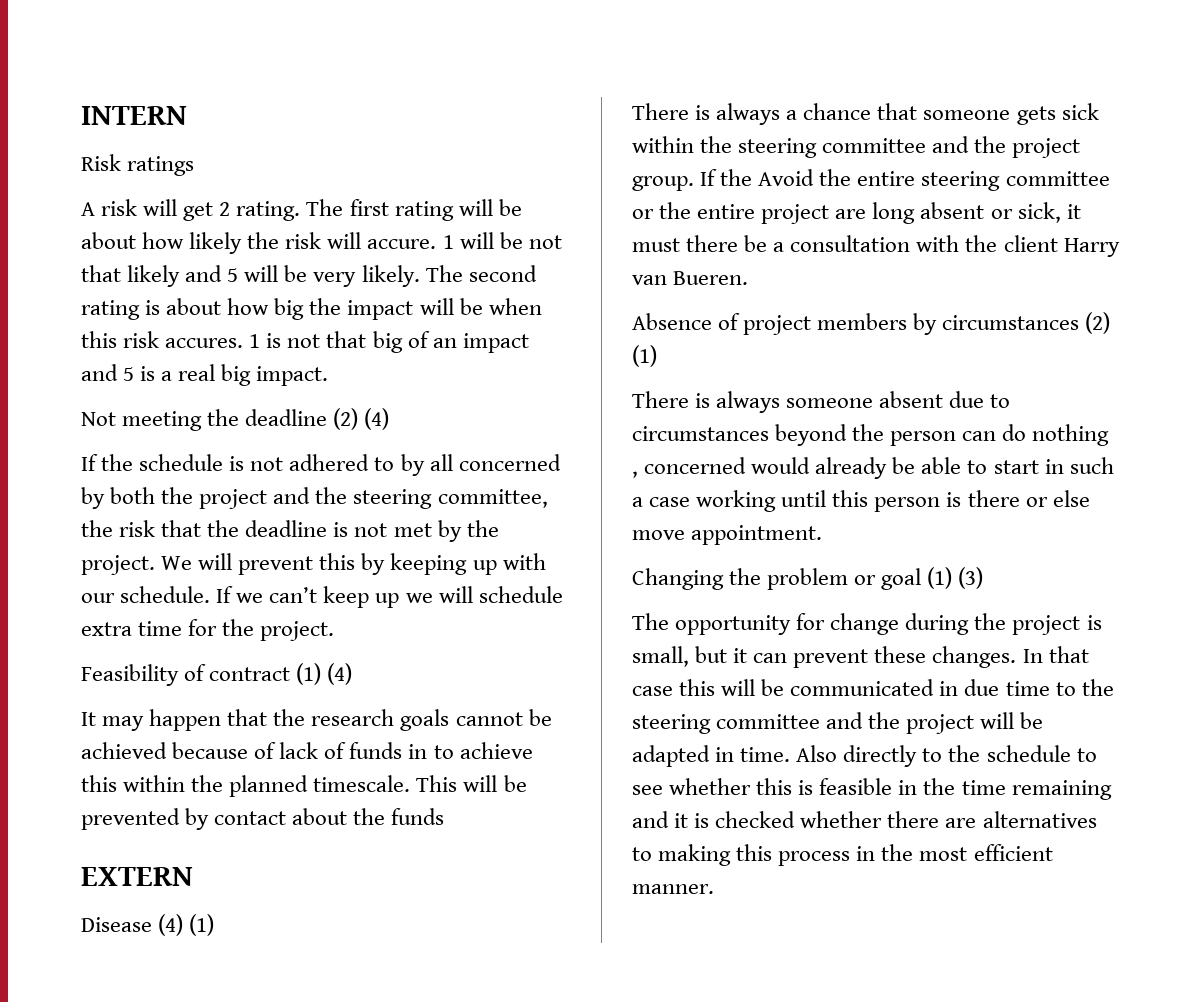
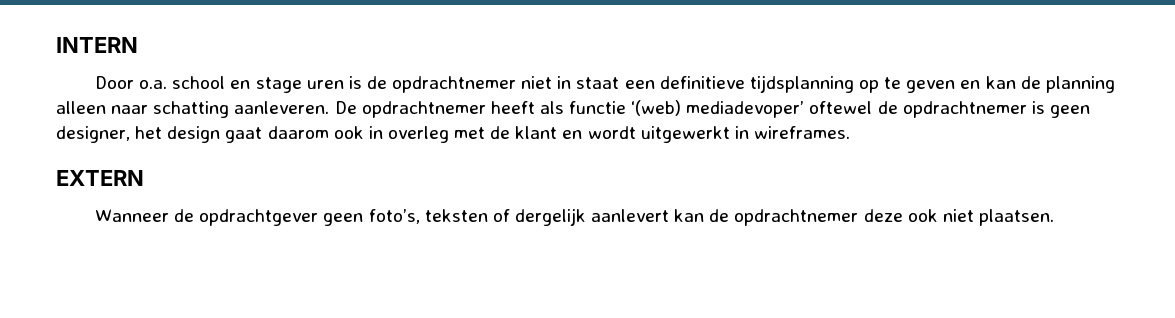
[81,154,195,176] [81,199,522,221] [81,232,562,254] [81,265,537,287] [81,298,542,320] [81,331,529,353] [81,364,329,386] [81,408,390,431] [81,454,561,476] [81,487,548,509] [81,520,499,542] [81,553,546,575] [81,586,563,608] [81,619,335,641] [81,663,353,686] [81,709,552,731] [81,742,533,759] [81,775,527,797] [81,808,445,830] [81,867,193,886] [81,914,215,936] [632,103,1099,125] [632,136,1081,158] [632,169,1110,191] [632,202,1081,224] [632,235,1120,257] [632,271,749,285] [632,312,1111,335] [632,345,657,367] [632,391,1011,413] [632,424,1110,446] [632,457,1114,479] [632,490,1090,512] [632,525,823,545] [632,567,984,590] [632,613,1102,635] [632,646,1089,668] [632,679,1114,696] [632,712,1044,734] [632,745,1097,767] [632,778,1112,800] [632,811,1097,828] [632,844,1053,866] [632,884,714,894] Risk ratings // A risk will get 2 rating. The first rating will be about how likely the risk will accure. 1 will be not that likely and 5 will be very likely. The second rating is about how big the impact will be when this risk accures. 1 is not that big of an impact and 5 is a real big impact. // Not meeting the deadline (2) (4) // If the schedule is not adhered to by all concerned by both the project and the steering committee, the risk that the deadline is not met by the project. We will prevent this by keeping up with our schedule. If we can’t keep up we will schedule extra time for the project. // Feasibility of contract (1) (4) // It may happen that the research goals cannot be achieved because of lack of funds in to achieve this within the planned timescale. This will be prevented by contact about the funds // EXTERN // Disease (4) (1) // There is always a chance that someone gets sick within the steering committee and the project group. If the Avoid the entire steering committee or the entire project are long absent or sick, it must there be a consultation with the client Harry van Bueren. // Absence of project members by circumstances (2) (1) // There is always someone absent due to circumstances beyond the person can do nothing , concerned would already be able to start in such a case working until this person is there or else move appointment. // Changing the problem or goal (1) (3) // The opportunity for change during the project is small, but it can prevent these changes. In that case this will be communicated in due time to the steering committee and the project will be adapted in time. Also directly to the schedule to see whether this is feasible in the time remaining and it is checked whether there are alternatives to making this process in the most efficient manner. -> [95,75,1115,93] [56,100,1090,118] [56,126,850,143] [56,170,144,186] [95,208,1054,226] Door o.a. school en stage uren is de opdrachtnemer niet in staat een definitieve tijdsplanning op te geven en kan de planning alleen naar schatting aanleveren. De opdrachtnemer heeft als functie ‘(web) mediadevoper’ oftewel de opdrachtnemer is geen designer, het design gaat daarom ook in overleg met de klant en wordt uitgewerkt in wireframes. // EXTERN // Wanneer de opdrachtgever geen foto’s, teksten of dergelijk aanlevert kan de opdrachtnemer deze ook niet plaatsen.

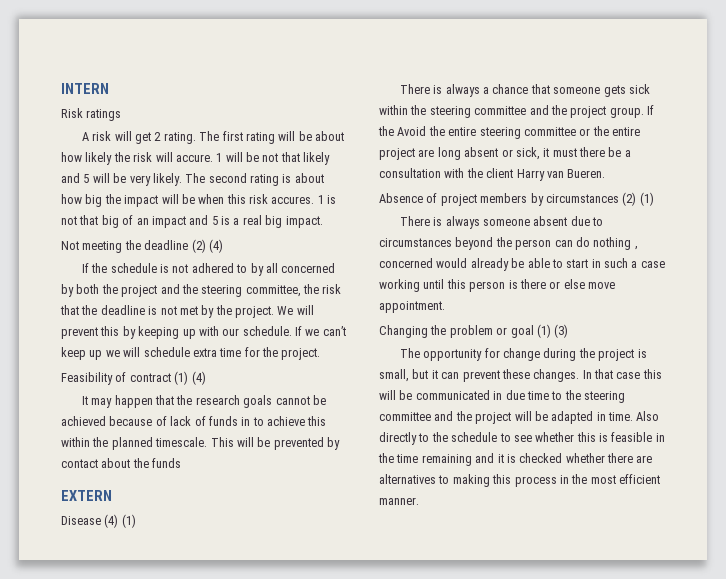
[95,75,1115,93] [56,100,1090,118] [56,126,850,143] [56,170,144,186] [95,208,1054,226] Door o.a. school en stage uren is de opdrachtnemer niet in staat een definitieve tijdsplanning op te geven en kan de planning alleen naar schatting aanleveren. De opdrachtnemer heeft als functie ‘(web) mediadevoper’ oftewel de opdrachtnemer is geen designer, het design gaat daarom ook in overleg met de klant en wordt uitgewerkt in wireframes. // EXTERN // Wanneer de opdrachtgever geen foto’s, teksten of dergelijk aanlevert kan de opdrachtnemer deze ook niet plaatsen. -> [61,108,122,121] [81,131,345,144] [61,152,331,165] [61,173,324,186] [61,194,337,207] [61,215,323,228] [61,239,223,253] [81,263,336,276] [61,284,342,297] [60,305,314,318] [61,326,346,339] [61,347,321,360] [61,371,206,385] [81,395,326,408] [61,416,327,426] [61,437,340,450] [61,458,182,468] [61,490,112,501] [61,514,136,528] [399,84,650,97] [379,105,654,118] [378,126,640,139] [379,147,631,160] [379,168,606,181] [379,192,654,206] [399,216,604,229] [379,237,638,250] [379,258,665,271] [379,279,615,292] [379,301,445,313] [379,324,569,338] [399,348,647,361] [379,369,662,382] [379,390,625,403] [379,411,660,424] [379,432,665,445] [378,453,653,466] [379,474,660,487] [379,497,419,505] Risk ratings // A risk will get 2 rating. The first rating will be about how likely the risk will accure. 1 will be not that likely and 5 will be very likely. The second rating is about how big the impact will be when this risk accures. 1 is not that big of an impact and 5 is a real big impact. // Not meeting the deadline (2) (4) // If the schedule is not adhered to by all concerned by both the project and the steering committee, the risk that the deadline is not met by the project. We will prevent this by keeping up with our schedule. If we can’t keep up we will schedule extra time for the project. // Feasibility of contract (1) (4) // It may happen that the research goals cannot be achieved because of lack of funds in to achieve this within the planned timescale. This will be prevented by contact about the funds // EXTERN // Disease (4) (1) // There is always a chance that someone gets sick within the steering committee and the project group. If the Avoid the entire steering committee or the entire project are long absent or sick, it must there be a consultation with the client Harry van Bueren. // Absence of project members by circumstances (2) (1) // There is always someone absent due to circumstances beyond the person can do nothing , concerned would already be able to start in such a case working until this person is there or else move appointment. // Changing the problem or goal (1) (3) // The opportunity for change during the project is small, but it can prevent these changes. In that case this will be communicated in due time to the steering committee and the project will be adapted in time. Also directly to the schedule to see whether this is feasible in the time remaining and it is checked whether there are alternatives to making this process in the most efficient manner.

